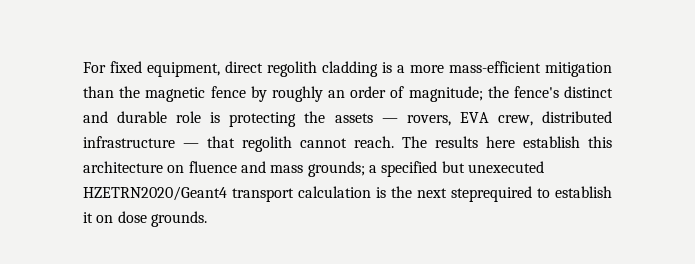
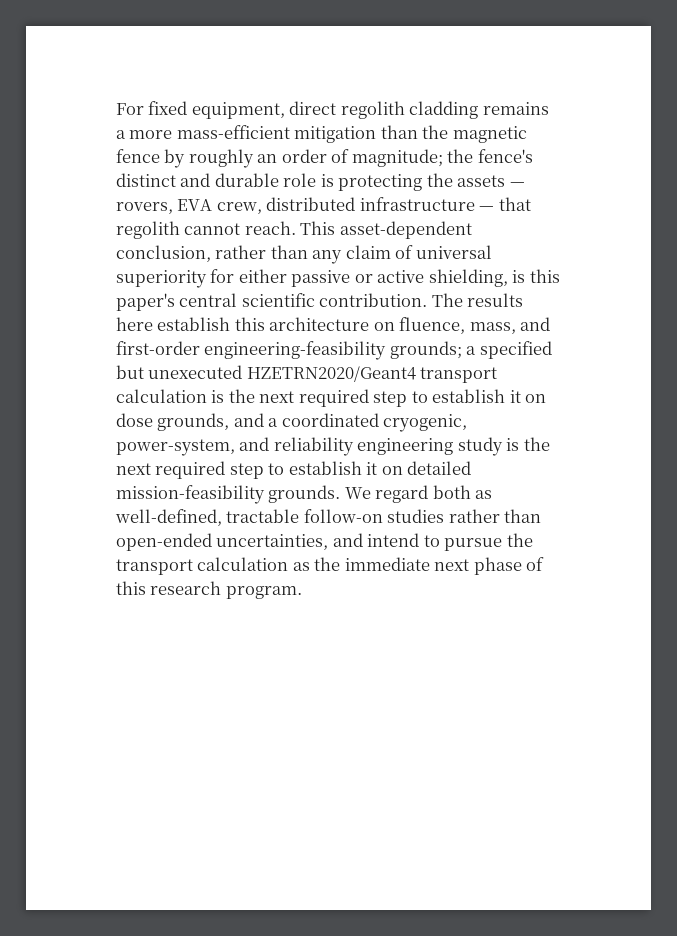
[382,62,392,73] is -> [482,102,549,115] remains
(394, 142) none -> [300,221,472,239] [116,245,492,264] [116,269,560,288] [116,293,428,311] This asset-dependent conclusion, rather than any claim of universal superiority for either passive or active shielding, is this paper's central scientific contribution.
[188,161,304,173] fluence and mass -> [399,317,551,334] [116,341,387,360] fluence, mass, and first-order engineering-feasibility
[451,186,532,202] steprequired -> [298,389,408,407] required step
[150,211,207,227] grounds. -> [157,413,468,432] [116,437,550,456] [116,461,472,479] [116,485,493,504] [115,509,542,526] [116,533,533,551] [116,557,545,575] [116,581,302,599] grounds, and a coordinated cryogenic, power-system, and reliability engineering study is the next required step to establish it on detailed mission-feasibility grounds. We regard both as well-defined, tractable follow-on studies rather than open-ended uncertainties, and intend to pursue the transport calculation as the immediate next phase of this research program.

